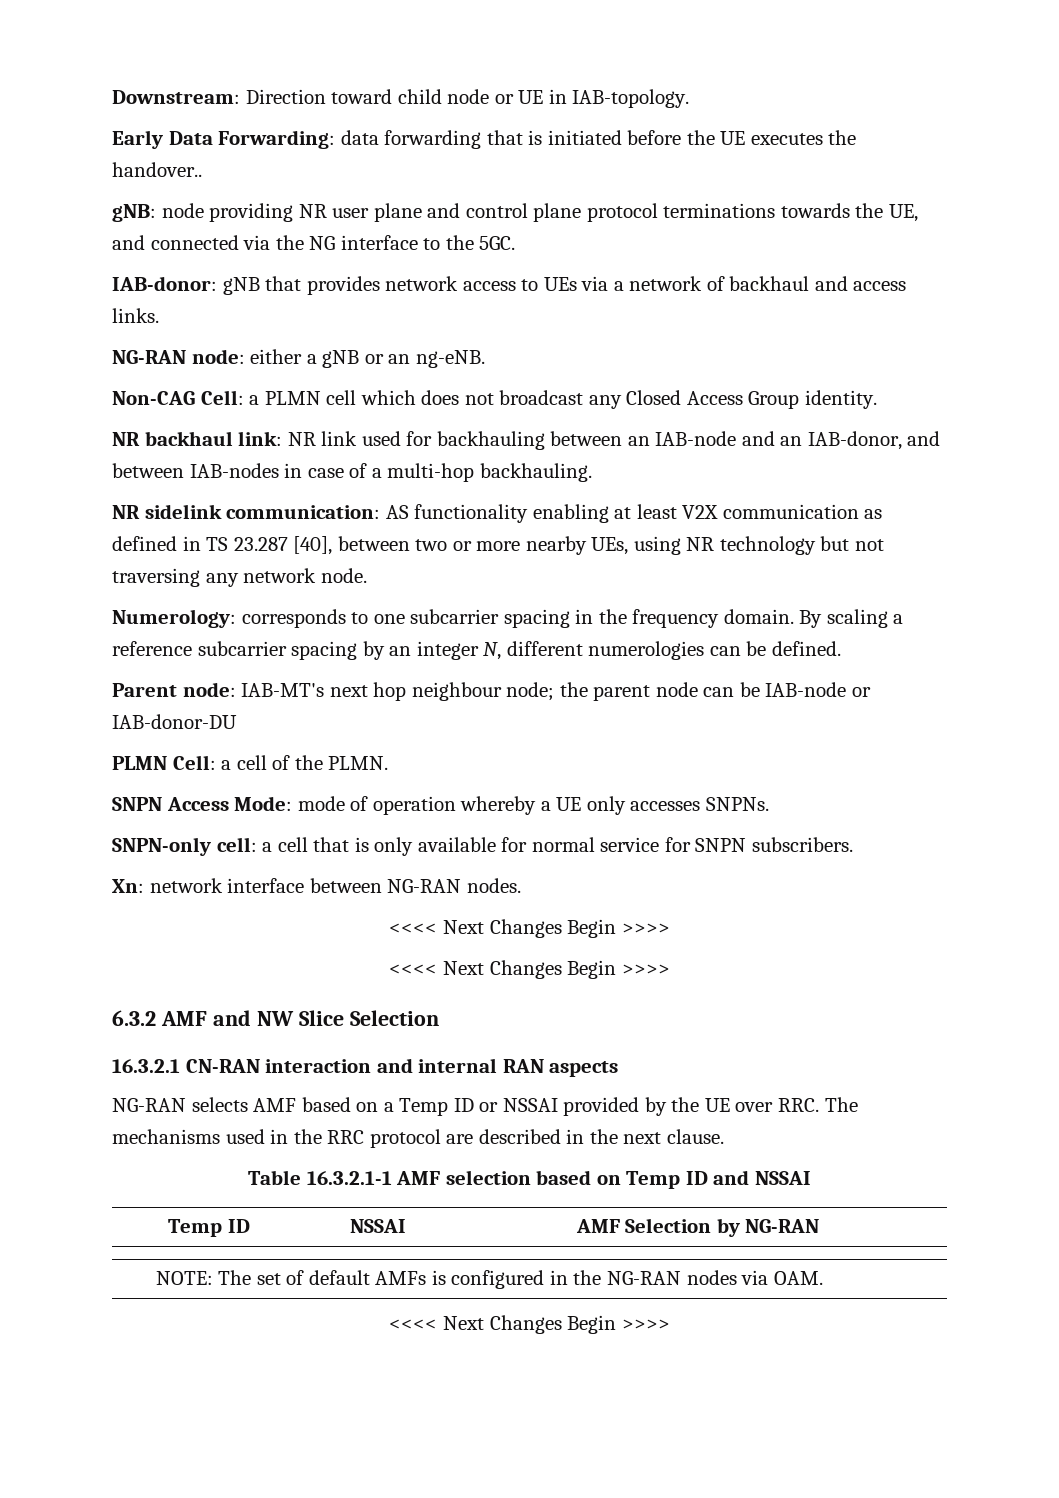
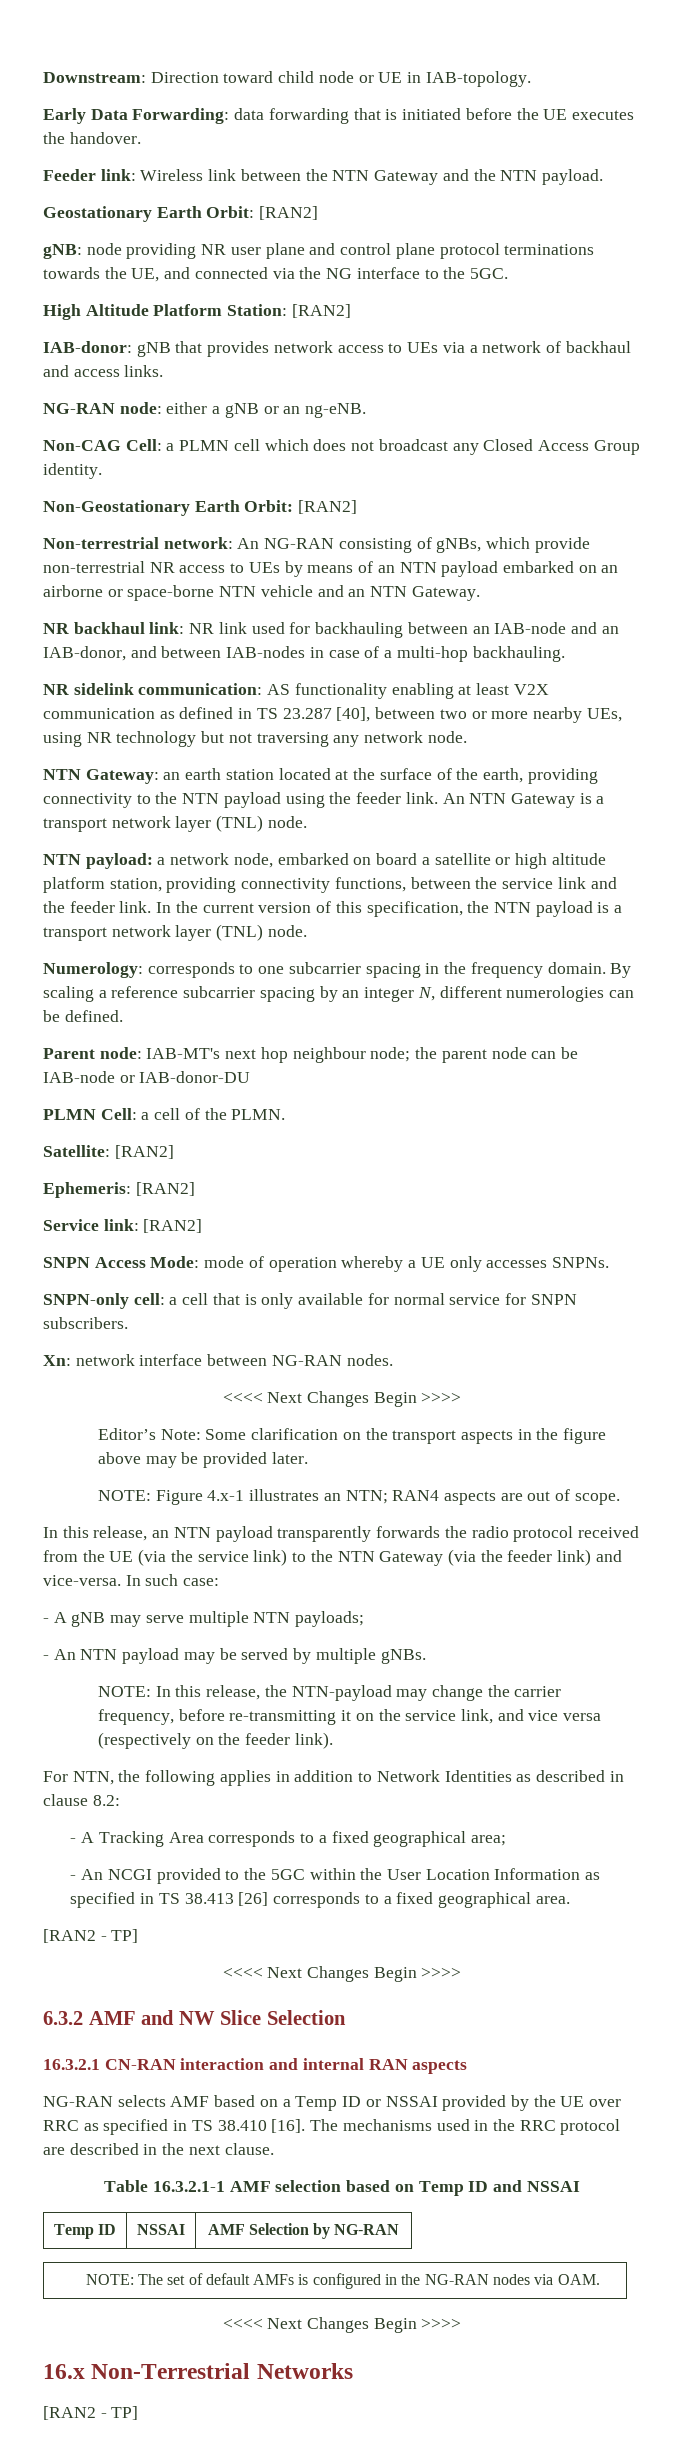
[112,162,202,177] handover.. -> [69,132,141,144] [43,169,603,185] [43,206,319,222] handover. // Feeder link: Wireless link between the NTN Gateway and the NTN payload. // Geostationary Earth Orbit: [RAN2]
(516, 243) none -> [43,304,351,320] // High Altitude Platform Station: [RAN2]
(877, 399) none -> [43,500,358,516] [43,537,590,553] [43,561,619,577] [43,585,480,601] // Non-Geostationary Earth Orbit: [RAN2] // Non-terrestrial network: An NG-RAN consisting of gNBs, which provide non-terrestrial NR access to UEs by means of an NTN payload embarked on an airborne or space-borne NTN vehicle and an NTN Gateway.
(367, 575) none -> [43,768,598,784] [43,792,605,808] [43,815,307,832] [43,853,606,869] [43,877,617,893] [43,901,623,917] [43,924,307,941] // NTN Gateway: an earth station located at the surface of the earth, providing connectivity to the NTN payload using the feeder link. An NTN Gateway is a transport network layer (TNL) node. // NTN payload: a network node, embarked on board a satellite or high altitude platform station, providing connectivity functions, between the service link and the feeder link. In the current version of this specification, the NTN payload is a transport network layer (TNL) node.
(389, 763) none -> [43,1145,174,1159] [43,1182,195,1198] [43,1219,203,1233] // Satellite: [RAN2] // Ephemeris: [RAN2] // Service link: [RAN2]
(670, 928) none -> [97,1428,607,1444] [97,1452,308,1468] [97,1489,620,1505] [43,1526,639,1542] [43,1549,622,1566] [43,1574,220,1586] [43,1611,365,1627] [43,1648,426,1664] [97,1685,562,1701] [97,1709,602,1725] [97,1732,333,1749] [43,1770,624,1786] [43,1794,120,1806] [70,1831,506,1847] [70,1868,601,1884] [70,1892,570,1908] [43,1929,139,1943] // Editor’s Note: Some clarification on the transport aspects in the figure above may be provided later. // NOTE: Figure 4.x-1 illustrates an NTN; RAN4 aspects are out of scope. // In this release, an NTN payload transparently forwards the radio protocol received from the UE (via the service link) to the NTN Gateway (via the feeder link) and vice-versa. In such case: // - A gNB may serve multiple NTN payloads; // - An NTN payload may be served by multiple gNBs. // NOTE: In this release, the NTN-payload may change the carrier frequency, before re-transmitting it on the service link, and vice versa (respectively on the feeder link). // For NTN, the following applies in addition to Network Identities as described in clause 8.2: // - A Tracking Area corresponds to a fixed geographical area; // - An NCGI provided to the 5GC within the User Location Information as specified in TS 38.413 [26] corresponds to a fixed geographical area. // [RAN2 - TP]
[778,1098,820,1112] RRC. -> [43,2119,306,2135] RRC as specified in TS 38.410 [16].
(670, 1324) none -> [43,2363,353,2379] [43,2406,139,2420] // 16.x Non-Terrestrial Networks // [RAN2 - TP]

